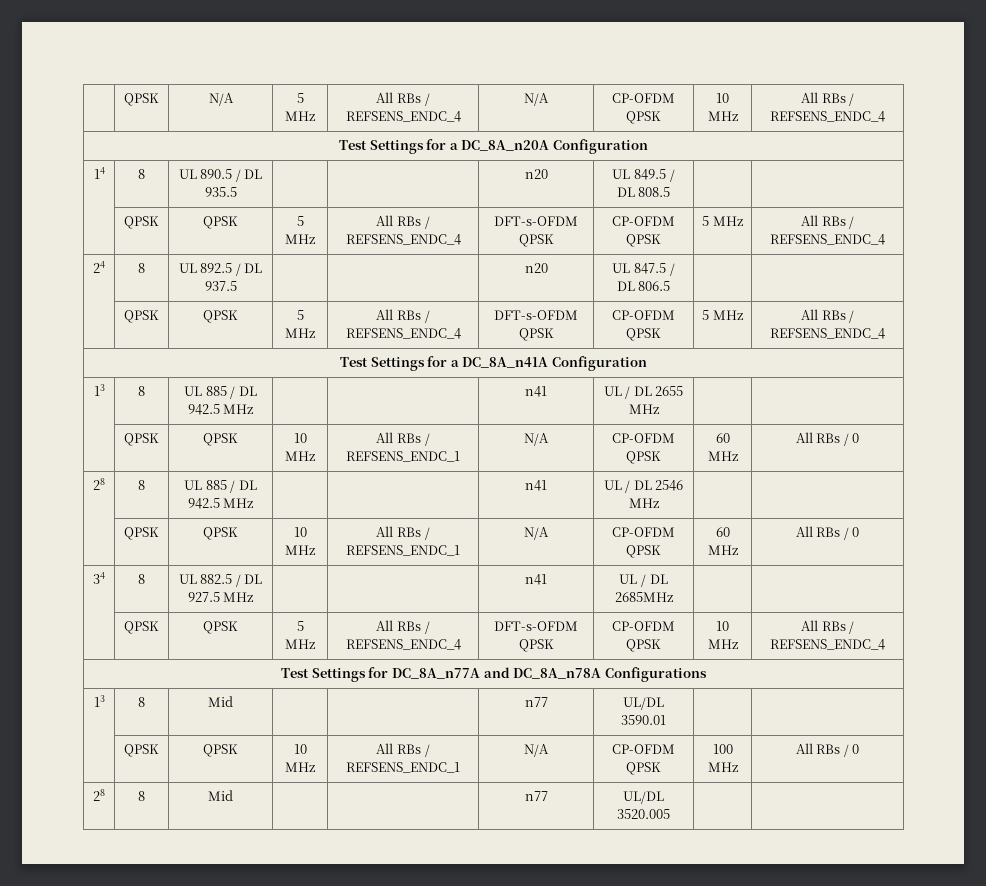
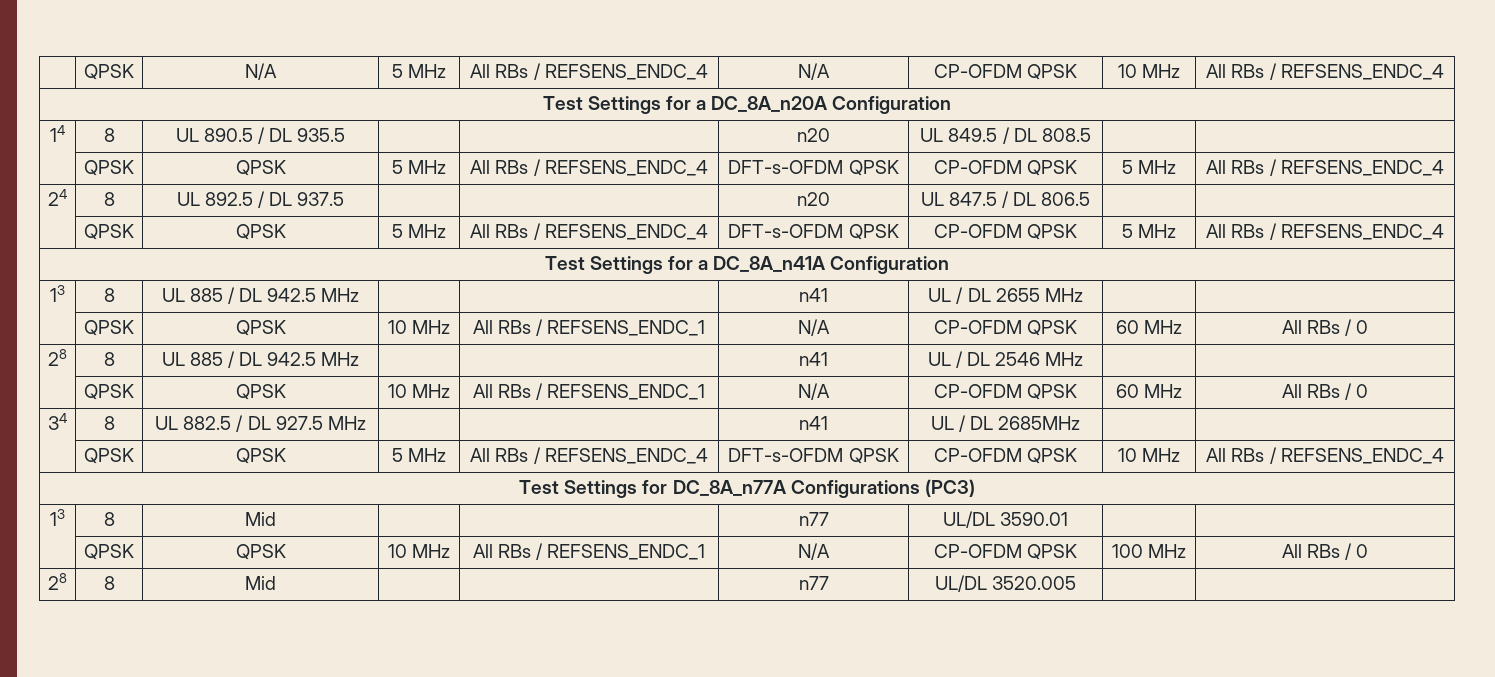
[483,667,602,679] and DC_8A_n78A -> (787, 488) none
(707, 674) none -> [924,479,975,497] (PC3)

